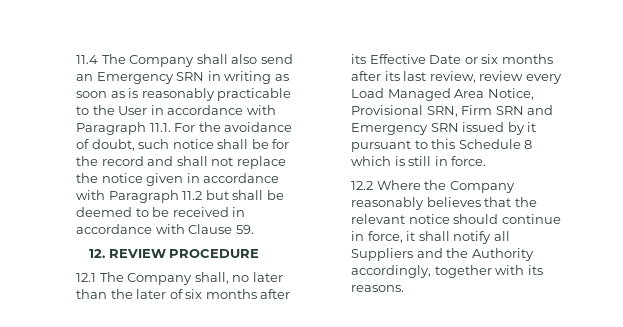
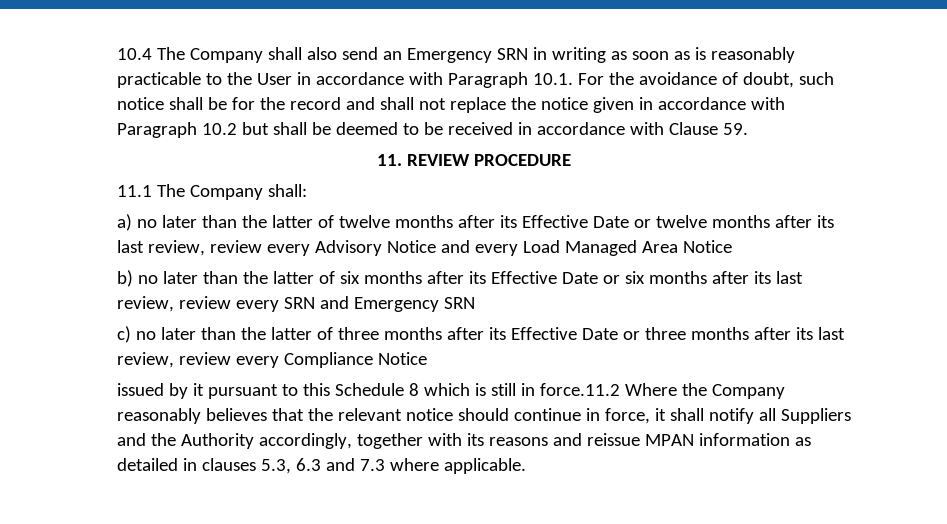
[76,55,99,64] 11.4 -> [117,48,153,60] 10.4
[149,123,171,132] 11.1. -> [533,73,574,85] 10.1.
[182,191,203,200] 11.2 -> [202,123,238,135] 10.2
[88,249,105,258] 12. -> [376,154,402,166] 11.
[76,272,283,285] [76,289,167,299] 12.1 The Company shall, no later than the later -> [117,184,308,200] [117,214,834,231] [117,240,733,256] [117,270,315,287] 11.1 The Company shall: // a) no later than the latter of twelve months after its Effective Date or twelve months after its last review, review every Advisory Notice and every Load Managed Area Notice // b) no later than the latter
[351,88,534,101] [351,105,554,117] [351,123,459,135] Load Managed Area Notice, Provisional SRN, Firm SRN and Emergency SRN -> [284,296,476,312] [117,326,845,343] [117,352,428,368] SRN and Emergency SRN // c) no later than the latter of three months after its Effective Date or three months after its last review, review every Compliance Notice //
[451,156,487,166] [351,181,374,190] force. // 12.2 -> [540,383,621,396] force.11.2
[351,285,405,292] reasons. -> [489,433,812,446] [117,458,527,474] reasons and reissue MPAN information as detailed in clauses 5.3, 6.3 and 7.3 where applicable.

